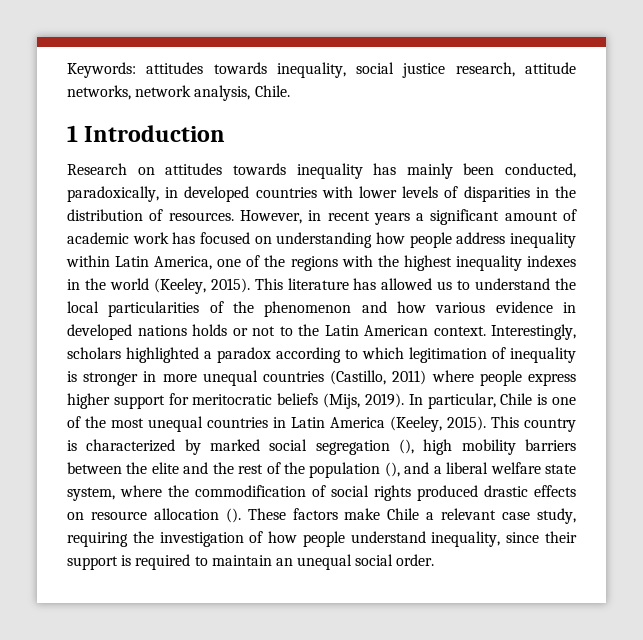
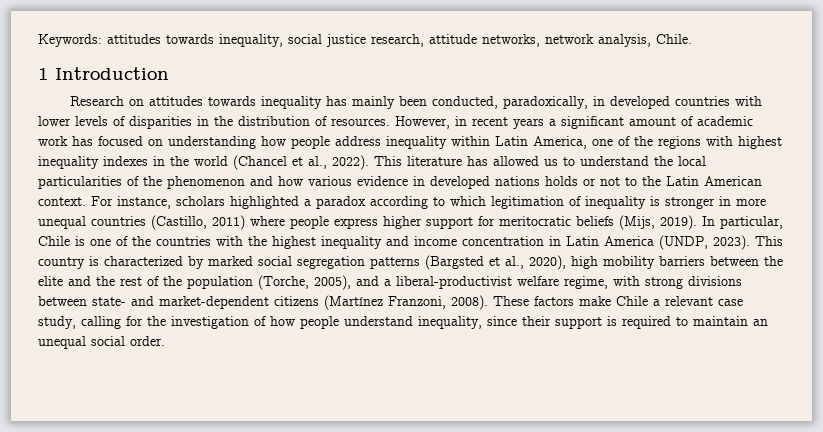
[377,255,399,267] the -> (733, 141) none
[153,278,250,294] (Keeley, 2015). -> [233,155,369,170] (Chancel et al., 2022).
[491,324,576,340] Interestingly, -> [91,196,171,209] For instance,
[111,416,268,432] most unequal countries -> [156,236,544,249] countries with the highest inequality and income concentration
[390,416,486,432] (Keeley, 2015). -> [659,235,750,250] (UNDP, 2023).
[399,439,414,454] (), -> [370,255,566,270] patterns (Bargsted et al., 2020),
[384,462,576,477] [67,485,576,501] [67,508,241,523] (), and a liberal welfare state system, where the commodification of social rights produced drastic effects on resource allocation (). -> [258,275,742,290] [38,295,488,310] (Torche, 2005), and a liberal-productivist welfare regime, with strong divisions between state- and market-dependent citizens (Martínez Franzoni, 2008).
[67,532,128,547] requiring -> [81,316,143,329] calling for

